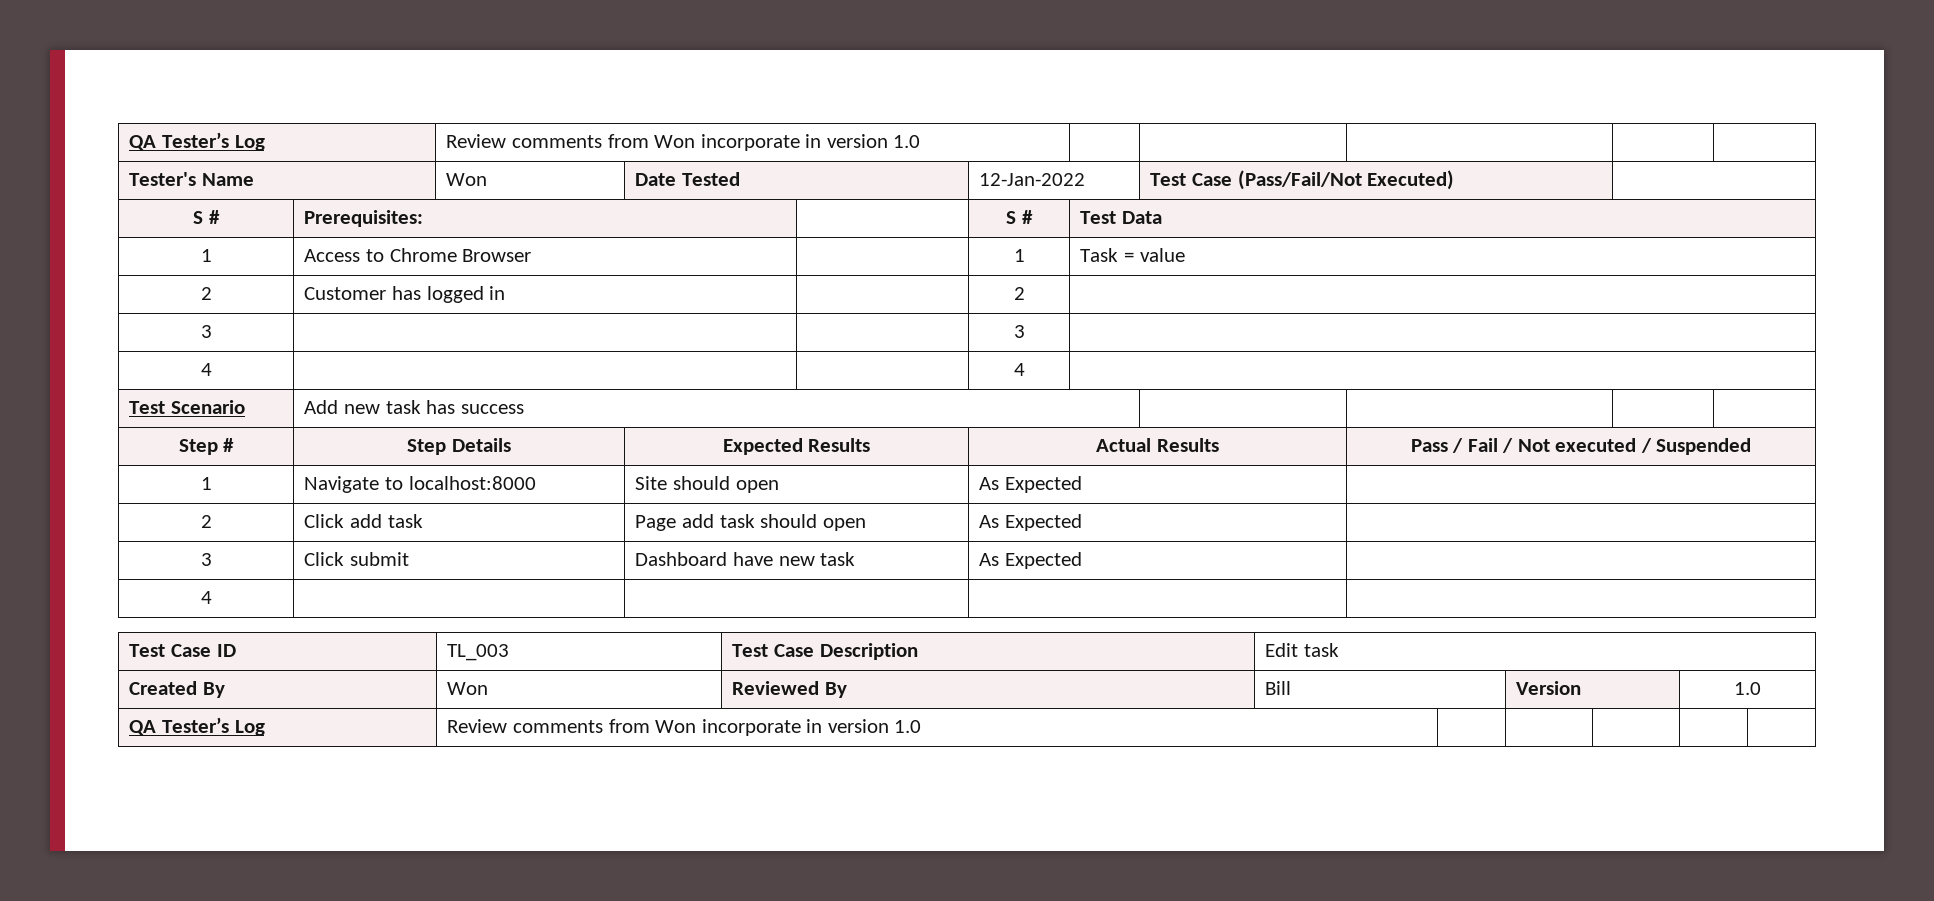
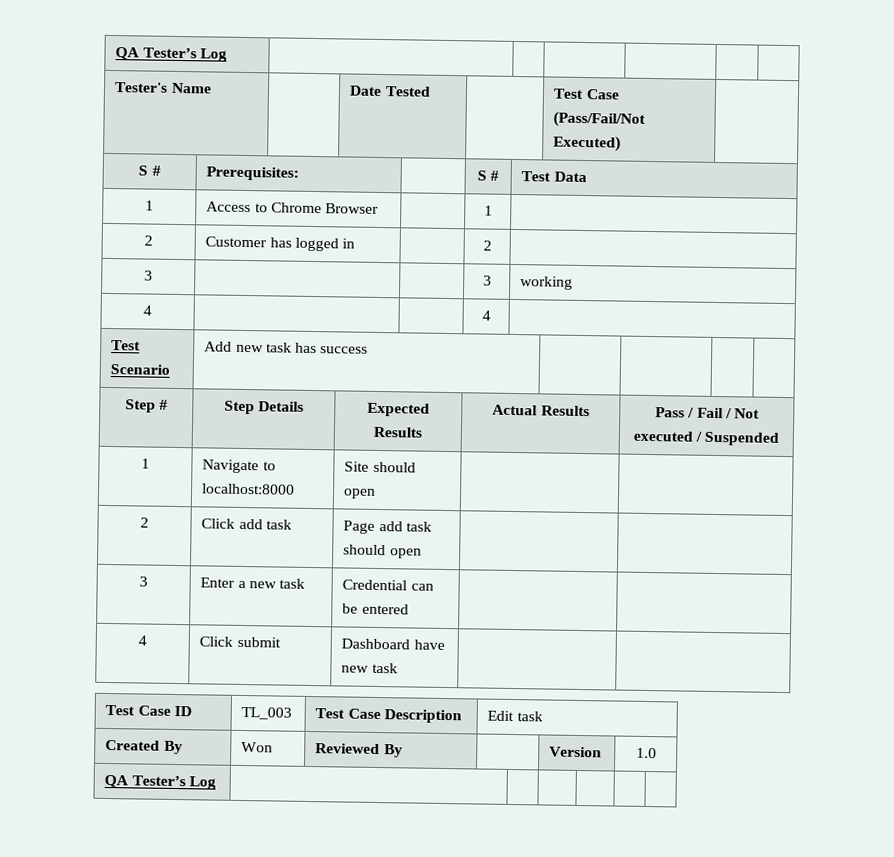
[129,132,265,151] [446,134,921,151] QA Tester’s Log | Review comments from Won incorporate in version 1.0 -> [115,47,227,62] QA Tester’s Log |
[446,173,488,186] Won -> (212, 88) none
[979,173,1086,186] 12-Jan-2022 -> (431, 91) none
[1080,248,1185,262] Task = value -> (493, 210) none
(1025, 331) none -> [520,276,574,290] working
[979,476,1082,493] As Expected -> (377, 493) none
[979,514,1082,531] [200,553,212,566] As Expected | // 3 -> [139,576,148,587] [200,577,305,589] [342,579,434,591] [342,603,409,615] [138,635,147,646] | // 3 | Enter a new task | Credential can be entered | | // 4
[979,552,1082,569] [200,591,212,604] | As Expected | // 4 | | -> (398, 668) none
[1265,681,1292,695] Bill -> (403, 751) none
[447,719,922,736] Review comments from Won incorporate in version 1.0 -> (216, 783) none

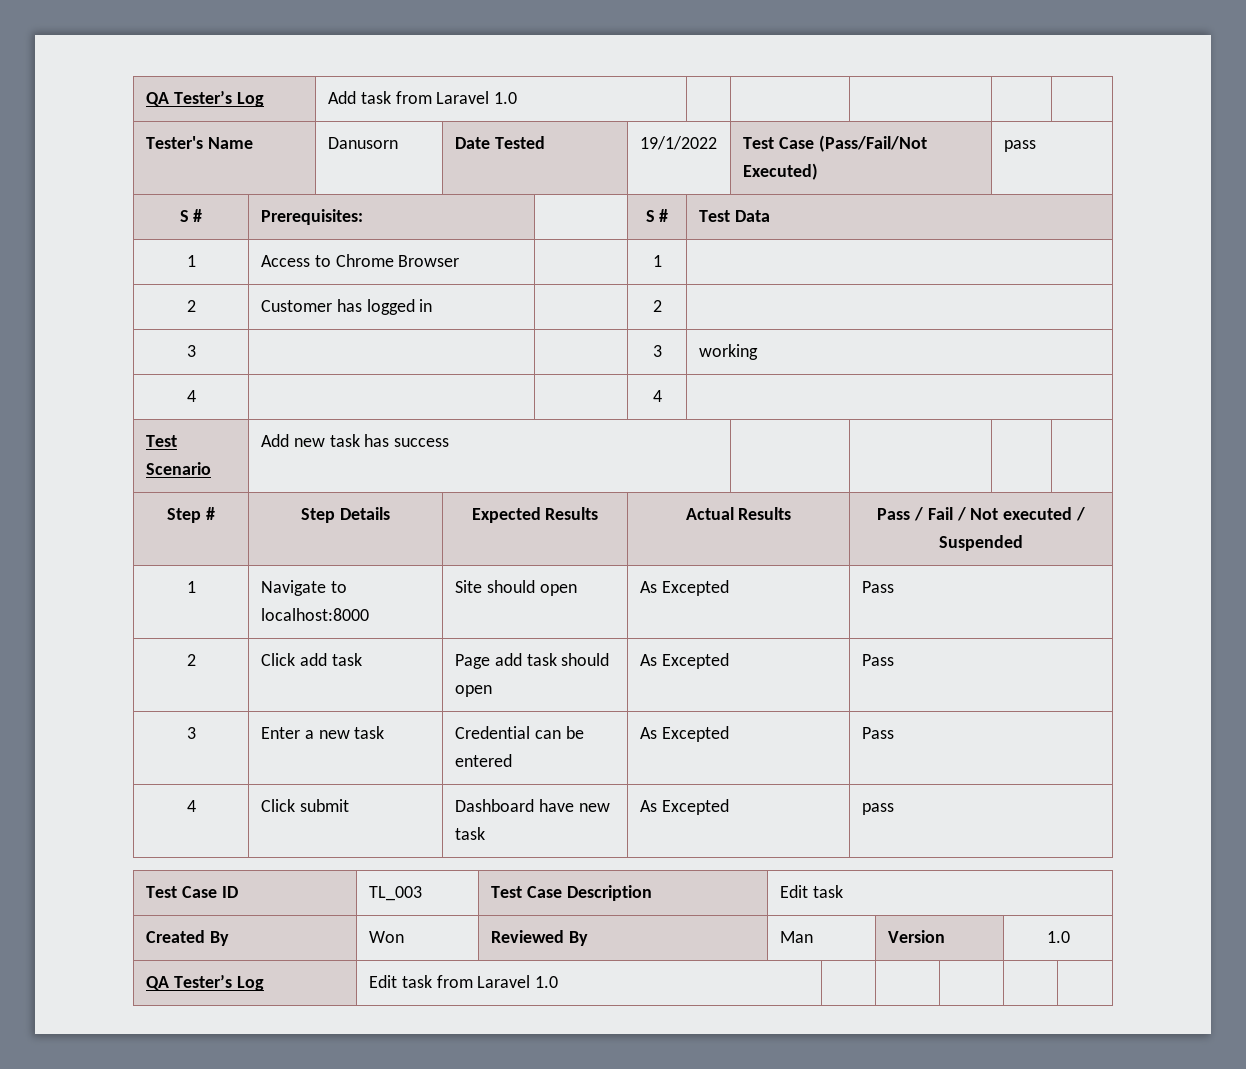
[115,47,227,62] QA Tester’s Log | -> [145,90,264,107] [327,91,518,104] QA Tester’s Log | Add task from Laravel 1.0
(212, 88) none -> [327,137,398,149] Danusorn
(431, 91) none -> [639,136,717,150] 19/1/2022
(622, 143) none -> [1003,140,1036,152] pass
(377, 493) | -> [639,580,729,596] [861,581,894,593] As Excepted | Pass
(422, 553) | -> [639,653,729,669] [861,654,894,666] As Excepted | Pass
(409, 609) | -> [639,726,729,742] [861,727,894,739] As Excepted | Pass
(398, 668) | -> [639,799,729,815] [861,803,894,815] As Excepted | pass
(403, 751) none -> [779,931,813,943] Man
(216, 783) none -> [368,975,559,988] Edit task from Laravel 1.0

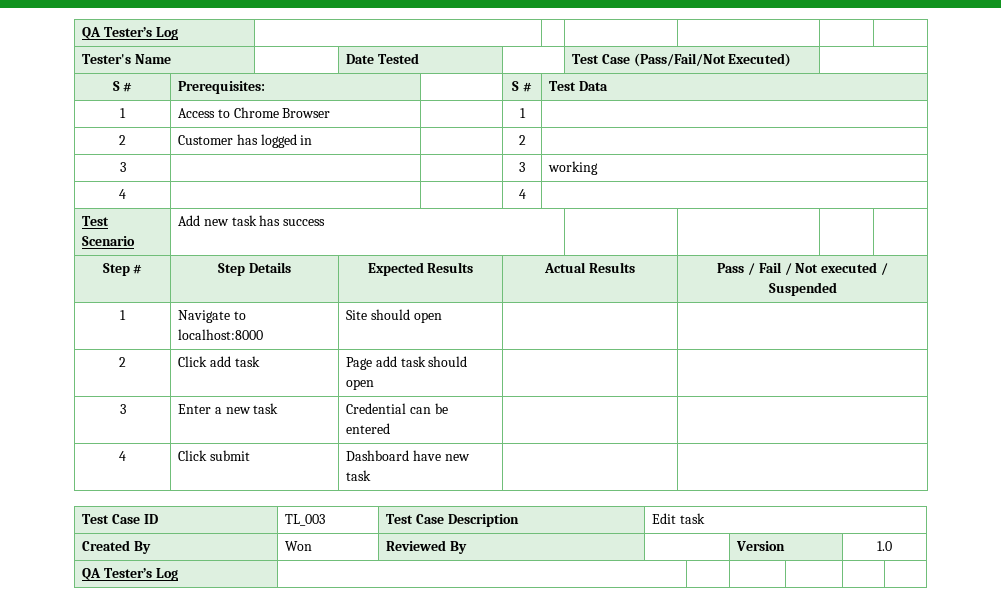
[145,90,264,107] [327,91,518,104] QA Tester’s Log | Add task from Laravel 1.0 -> [82,27,178,40] QA Tester’s Log |
[327,137,398,149] Danusorn -> (171, 59) none
[639,136,717,150] 19/1/2022 -> (419, 58) none
[1003,140,1036,152] pass -> (792, 60) none
[639,580,729,596] [861,581,894,593] As Excepted | Pass -> (442, 317) |
[639,653,729,669] [861,654,894,666] As Excepted | Pass -> (375, 384) |
[639,726,729,742] [861,727,894,739] As Excepted | Pass -> (391, 428) |
[639,799,729,815] [861,803,894,815] As Excepted | pass -> (372, 475) |
[779,931,813,943] Man -> (467, 547) none
[368,975,559,988] Edit task from Laravel 1.0 -> (178, 574) none

